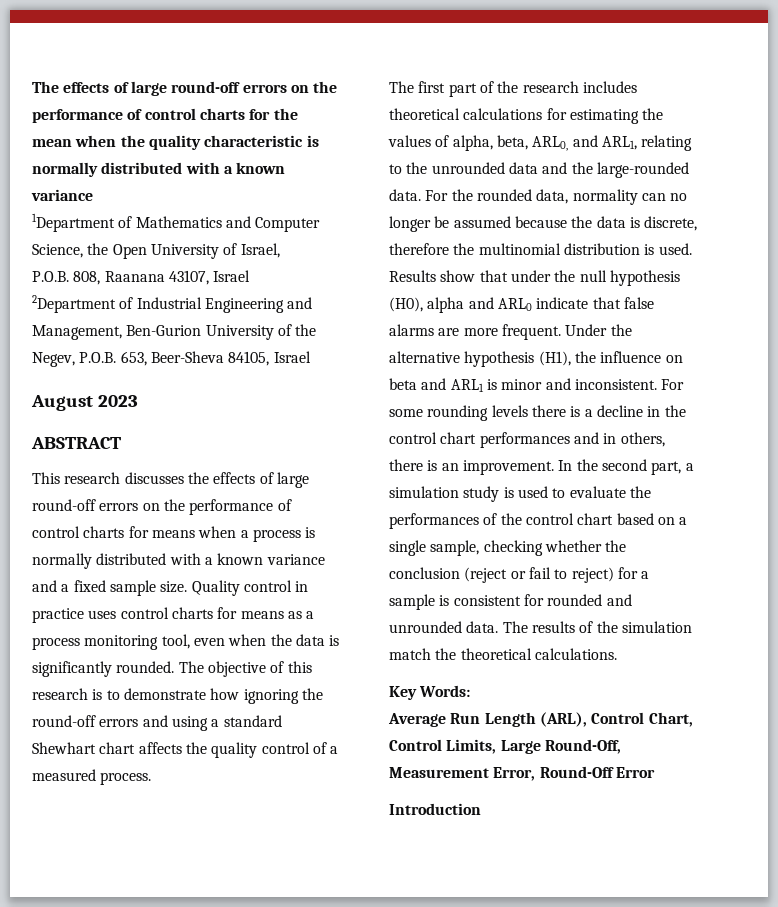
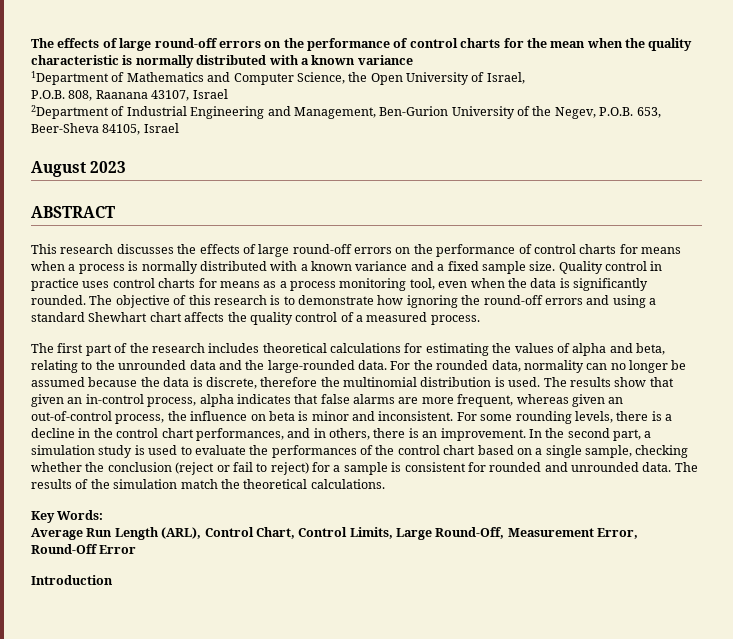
[452,135,637,151] alpha, beta, ARL0, and ARL1, -> [572,343,665,356] alpha and beta,
[389,270,680,286] [389,297,589,313] Results show that under the null hypothesis (H0), alpha and ARL0 indicate -> [543,377,674,387] [31,394,291,407] The results show that given an in-control process, alpha indicates
[501,324,632,340] [389,351,571,367] frequent. Under the alternative hypothesis (H1), -> [457,394,624,407] [31,411,165,424] frequent, whereas given an out-of-control process,
[421,378,484,392] and ARL1 -> (295, 416) none
[491,405,528,417] levels -> [574,411,613,423] levels,
[479,432,570,448] performances -> [195,428,284,441] performances,

